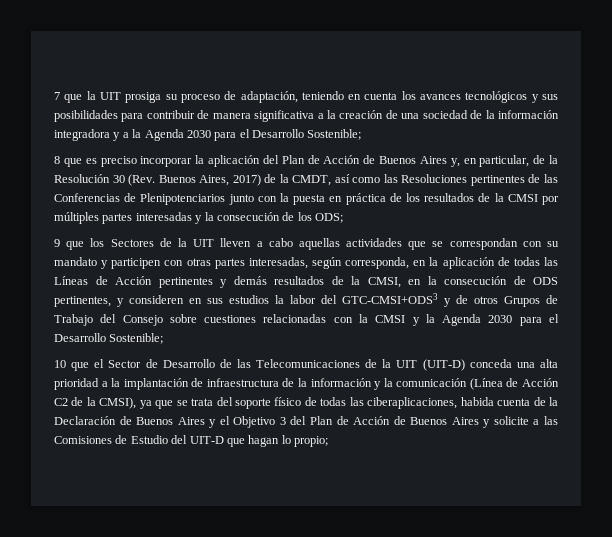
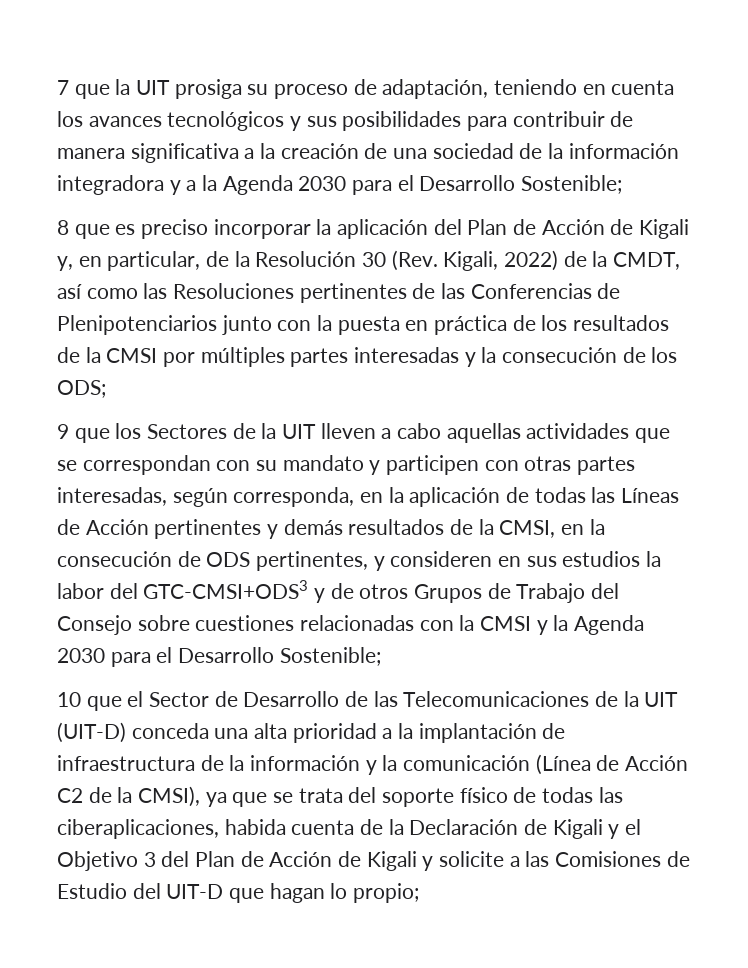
[378,156,447,164] Buenos Aires -> [639,219,690,239] Kigali
[158,174,261,186] Buenos Aires, 2017) -> [443,250,559,271] Kigali, 2022)
[136,417,205,425] Buenos Aires -> [552,819,603,839] Kigali
[410,417,479,425] Buenos Aires -> [366,851,417,871] Kigali

